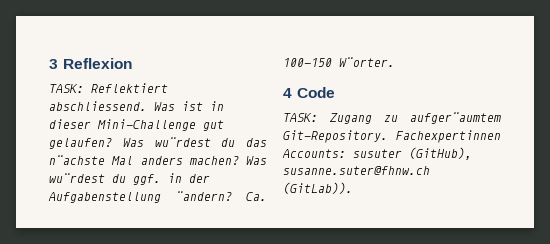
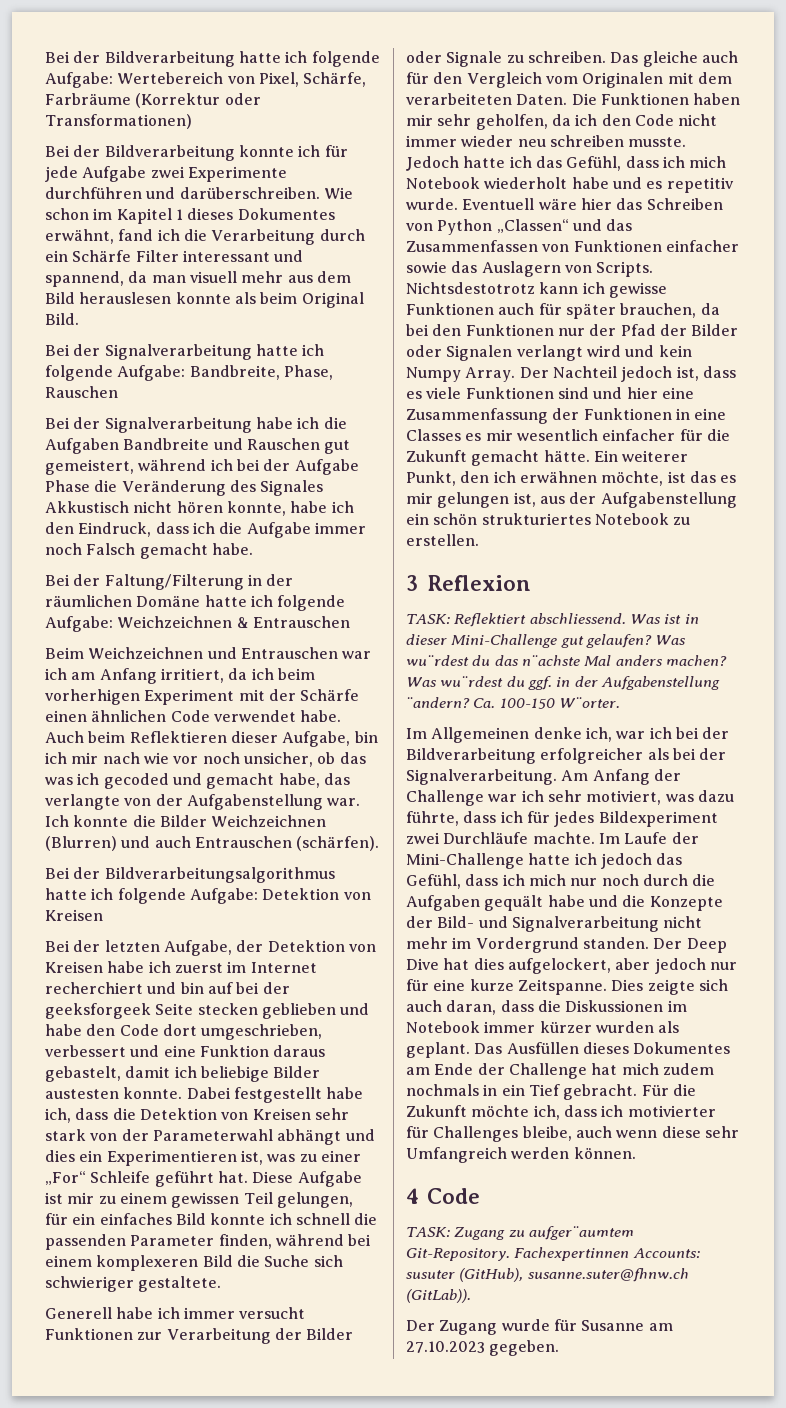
(49, 64) none -> [45,51,380,67] [45,72,367,88] [45,93,261,108] [45,114,192,129] [45,145,348,161] [45,166,287,182] [45,187,353,199] [45,208,335,224] [45,229,365,245] [45,250,304,262] [45,271,351,287] [45,292,364,308] [45,313,79,325] [45,344,325,360] [45,365,333,381] [45,386,118,398] [45,417,347,433] [45,438,351,454] [45,459,359,475] [45,480,324,496] [45,501,354,516] [45,522,366,538] [45,543,253,559] [45,574,294,590] [45,595,346,611] [45,616,350,632] [45,647,372,659] [45,668,315,684] [45,689,360,705] [45,710,342,722] [45,731,378,747] [45,752,366,767] [45,773,350,789] [45,794,361,810] [45,815,327,827] [45,836,380,851] [45,867,335,883] [45,888,371,904] [45,909,103,921] [45,940,376,956] [45,961,317,973] [45,982,290,994] [45,1003,370,1019] [45,1024,323,1040] [45,1045,326,1057] [45,1066,321,1082] [45,1087,364,1103] [45,1108,349,1123] [45,1129,375,1145] [45,1150,361,1166] [45,1171,362,1187] [45,1192,353,1208] [45,1213,378,1225] [45,1234,372,1250] [45,1255,343,1271] [45,1276,222,1292] [45,1307,306,1319] [45,1328,354,1344] [406,51,738,67] [406,72,732,88] [406,93,741,105] [406,114,718,130] [406,135,687,147] [406,156,727,171] [406,177,734,193] [406,198,723,210] [406,219,633,235] [406,240,739,252] [406,261,654,277] [406,282,667,298] [406,303,720,319] [406,324,739,336] [406,345,692,361] [406,366,736,382] [406,387,694,399] [406,408,727,424] [406,429,730,441] [406,450,689,466] [406,471,737,486] [406,492,737,508] [406,513,691,525] [406,534,479,546] Bei der Bildverarbeitung hatte ich folgende Aufgabe: Wertebereich von Pixel, Schärfe, Farbräume (Korrektur oder Transformationen) // Bei der Bildverarbeitung konnte ich für jede Aufgabe zwei Experimente durchführen und darüberschreiben. Wie schon im Kapitel 1 dieses Dokumentes erwähnt, fand ich die Verarbeitung durch ein Schärfe Filter interessant und spannend, da man visuell mehr aus dem Bild herauslesen konnte als beim Original Bild. // Bei der Signalverarbeitung hatte ich folgende Aufgabe: Bandbreite, Phase, Rauschen // Bei der Signalverarbeitung habe ich die Aufgaben Bandbreite und Rauschen gut gemeistert, während ich bei der Aufgabe Phase die Veränderung des Signales Akkustisch nicht hören konnte, habe ich den Eindruck, dass ich die Aufgabe immer noch Falsch gemacht habe. // Bei der Faltung/Filterung in der räumlichen Domäne hatte ich folgende Aufgabe: Weichzeichnen & Entrauschen // Beim Weichzeichnen und Entrauschen war ich am Anfang irritiert, da ich beim vorherhigen Experiment mit der Schärfe einen ähnlichen Code verwendet habe. Auch beim Reflektieren dieser Aufgabe, bin ich mir nach wie vor noch unsicher, ob das was ich gecoded und gemacht habe, das verlangte von der Aufgabenstellung war. Ich konnte die Bilder Weichzeichnen (Blurren) und auch Entrauschen (schärfen). // Bei der Bildverarbeitungsalgorithmus hatte ich folgende Aufgabe: Detektion von Kreisen // Bei der letzten Aufgabe, der Detektion von Kreisen habe ich zuerst im Internet recherchiert und bin auf bei der geeksforgeek Seite stecken geblieben und habe den Code dort umgeschrieben, verbessert und eine Funktion daraus gebastelt, damit ich beliebige Bilder austesten konnte. Dabei festgestellt habe ich, dass die Detektion von Kreisen sehr stark von der Parameterwahl abhängt und dies ein Experimentieren ist, was zu einer „For“ Schleife geführt hat. Diese Aufgabe ist mir zu einem gewissen Teil gelungen, für ein einfaches Bild konnte ich schnell die passenden Parameter finden, während bei einem komplexeren Bild die Suche sich schwieriger gestaltete. // Generell habe ich immer versucht Funktionen zur Verarbeitung der Bilder oder Signale zu schreiben. Das gleiche auch für den Vergleich vom Originalen mit dem verarbeiteten Daten. Die Funktionen haben mir sehr geholfen, da ich den Code nicht immer wieder neu schreiben musste. Jedoch hatte ich das Gefühl, dass ich mich Notebook wiederholt habe und es repetitiv wurde. Eventuell wäre hier das Schreiben von Python „Classen“ und das Zusammenfassen von Funktionen einfacher sowie das Auslagern von Scripts. Nichtsdestotrotz kann ich gewisse Funktionen auch für später brauchen, da bei den Funktionen nur der Pfad der Bilder oder Signalen verlangt wird und kein Numpy Array. Der Nachteil jedoch ist, dass es viele Funktionen sind und hier eine Zusammenfassung der Funktionen in eine Classes es mir wesentlich einfacher für die Zukunft gemacht hätte. Ein weiterer Punkt, den ich erwähnen möchte, ist das es mir gelungen ist, aus der Aufgabenstellung ein schön strukturiertes Notebook zu erstellen. //
(395, 62) none -> [406,727,730,743] [406,748,727,764] [406,769,681,785] [406,790,734,806] [406,811,718,827] [406,832,699,844] [406,853,683,869] [406,874,716,889] [406,895,723,911] [406,916,703,932] [406,937,727,953] [406,958,737,974] [406,979,728,995] [406,1000,687,1015] [406,1021,680,1033] [406,1042,731,1058] [406,1063,714,1079] [406,1084,696,1100] [406,1105,716,1120] [406,1126,739,1142] [406,1147,636,1163] // Im Allgemeinen denke ich, war ich bei der Bildverarbeitung erfolgreicher als bei der Signalverarbeitung. Am Anfang der Challenge war ich sehr motiviert, was dazu führte, dass ich für jedes Bildexperiment zwei Durchläufe machte. Im Laufe der Mini-Challenge hatte ich jedoch das Gefühl, dass ich mich nur noch durch die Aufgaben gequält habe und die Konzepte der Bild- und Signalverarbeitung nicht mehr im Vordergrund standen. Der Deep Dive hat dies aufgelockert, aber jedoch nur für eine kurze Zeitspanne. Dies zeigte sich auch daran, dass die Diskussionen im Notebook immer kürzer wurden als geplant. Das Ausfüllen dieses Dokumentes am Ende der Challenge hat mich zudem nochmals in ein Tief gebracht. Für die Zukunft möchte ich, dass ich motivierter für Challenges bleibe, auch wenn diese sehr Umfangreich werden können.
(353, 188) none -> [406,1319,673,1335] [406,1340,560,1356] // Der Zugang wurde für Susanne am 27.10.2023 gegeben.

